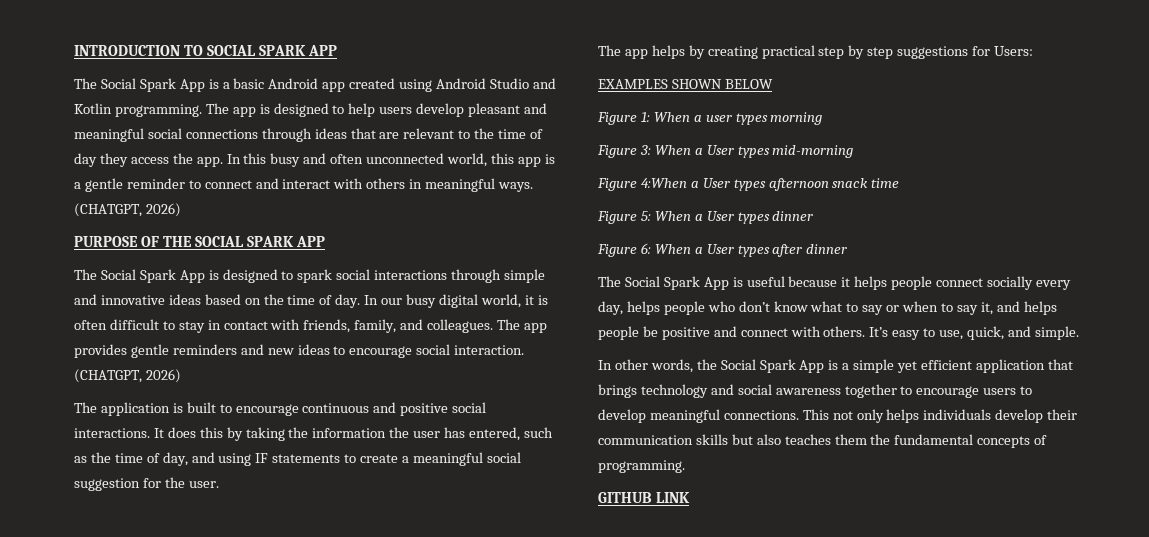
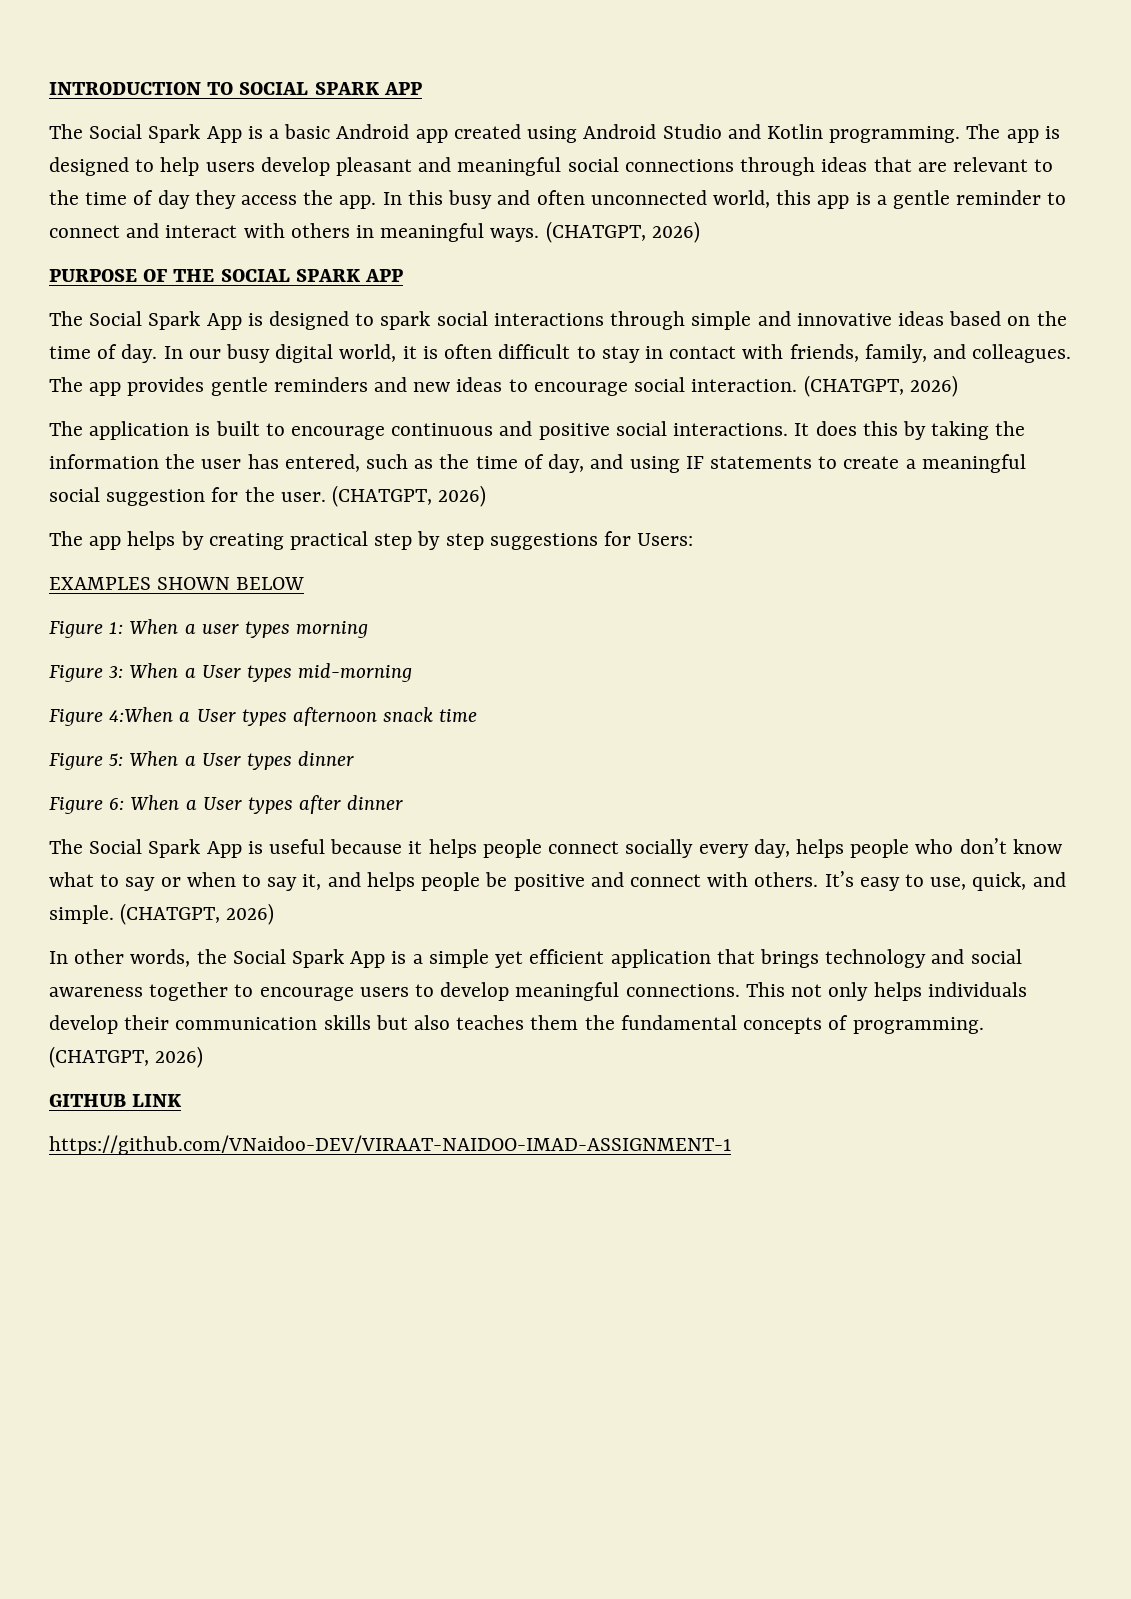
(219, 484) none -> [332,485,487,507] (CHATGPT, 2026)
(1079, 333) none -> [120,903,275,925] (CHATGPT, 2026)
(685, 466) none -> [49,1046,204,1068] (CHATGPT, 2026)
(690, 497) none -> [49,1135,731,1155] // https://github.com/VNaidoo-DEV/VIRAAT-NAIDOO-IMAD-ASSIGNMENT-1

